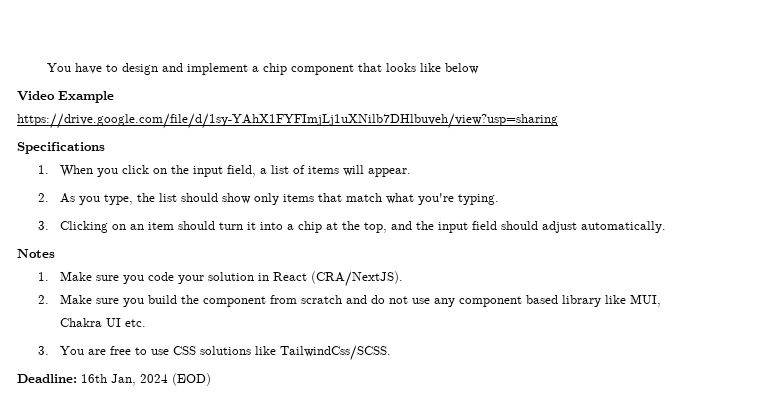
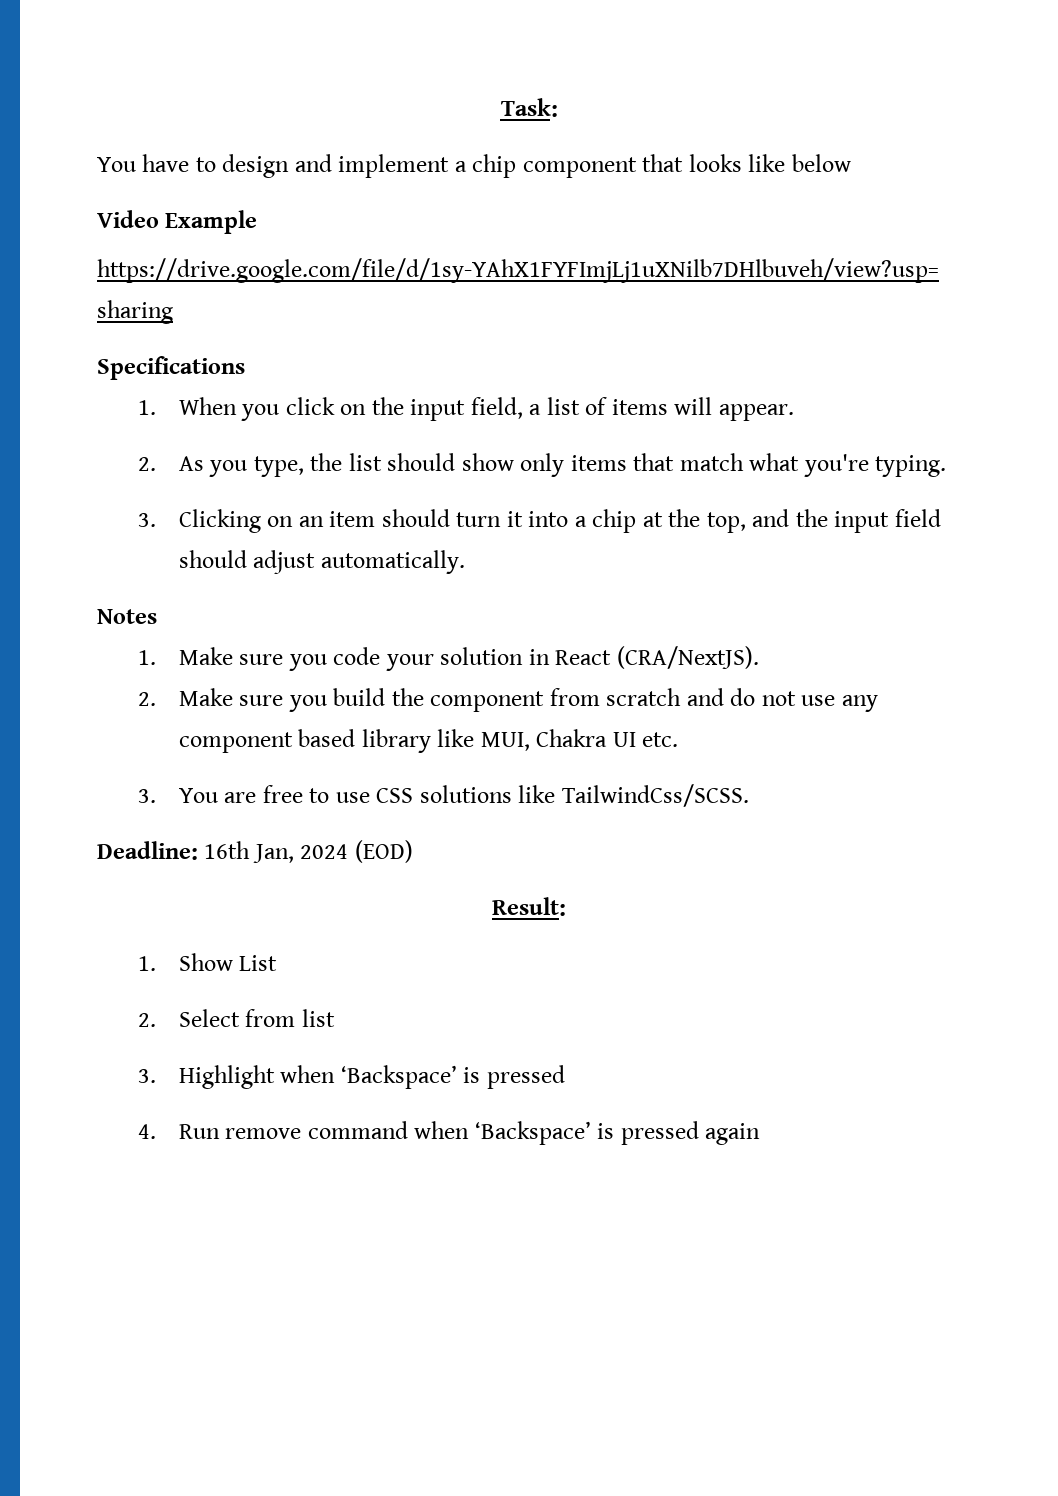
(47, 67) none -> [500,98,558,117] Task: //
(211, 379) none -> [492,897,566,916] [137,953,278,971] [137,1009,335,1027] [137,1065,565,1089] [137,1121,761,1145] // Result: // 1. Show List // 2. Select from list // 3. Highlight when ‘Backspace’ is pressed // 4. Run remove command when ‘Backspace’ is pressed again

